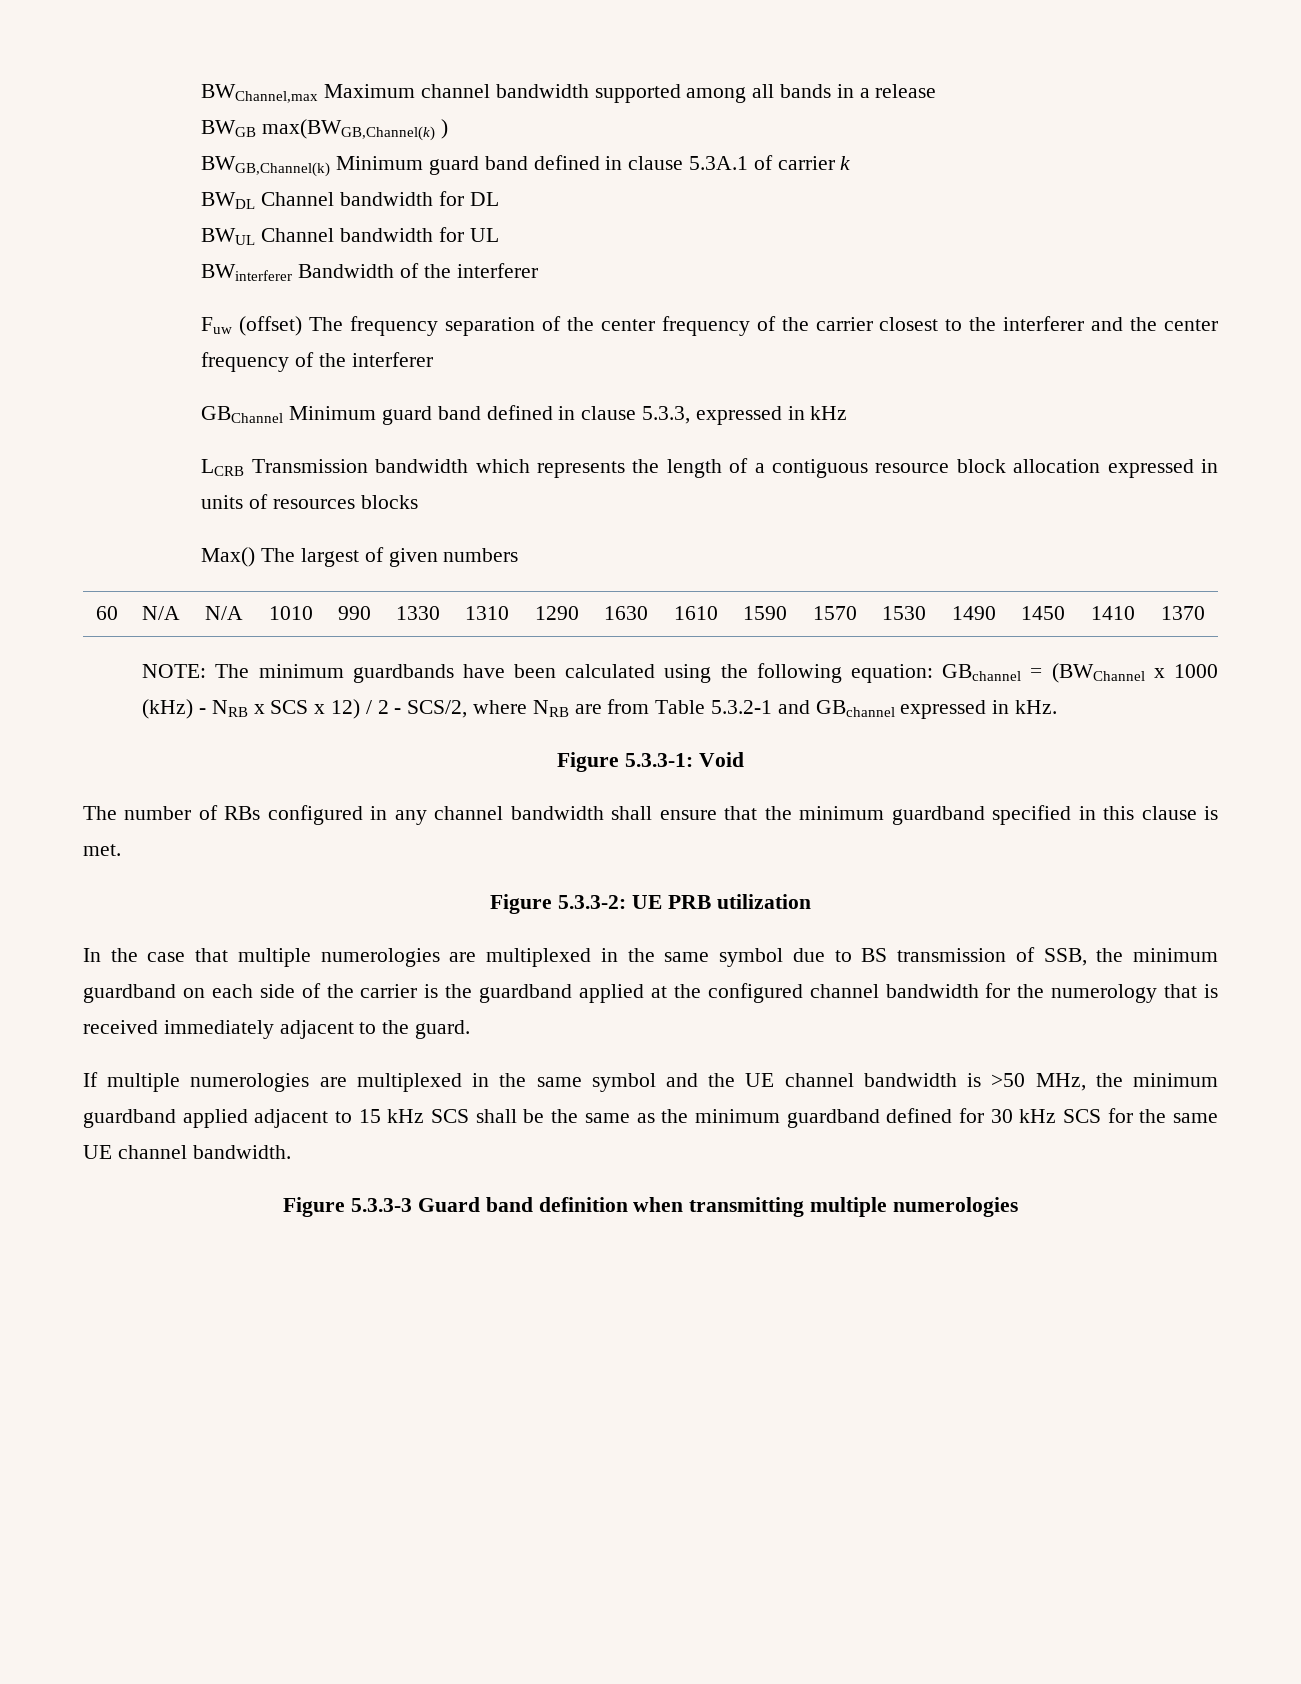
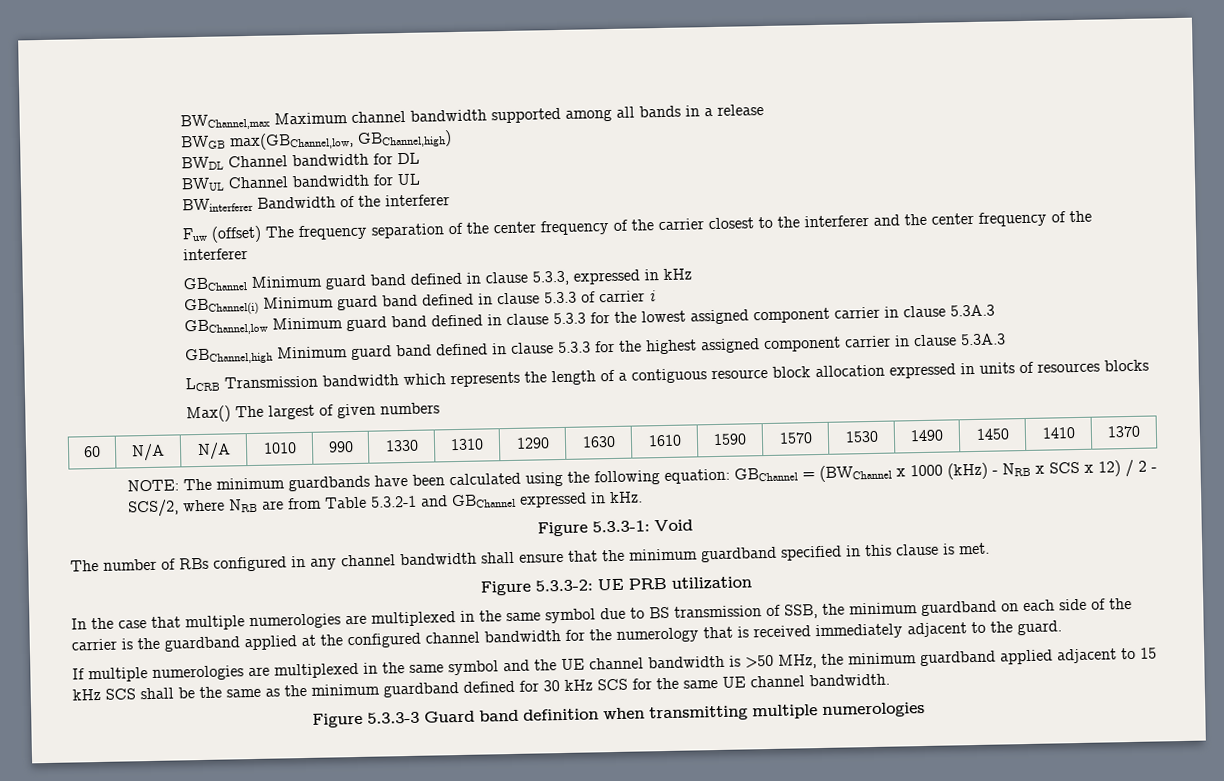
[262,119,448,141] [201,155,851,177] max(BWGB,Channel(k) ) // BWGB,Channel(k) Minimum guard band defined in clause 5.3A.1 of carrier k -> [228,130,452,151] max(GBChannel,low, GBChannel,high)
(848, 413) none -> [183,290,656,316] [183,304,995,336] [184,333,1006,365] // GBChannel(i) Minimum guard band defined in clause 5.3.3 of carrier i // GBChannel,low Minimum guard band defined in clause 5.3.3 for the lowest assigned component carrier in clause 5.3A.3 // GBChannel,high Minimum guard band defined in clause 5.3.3 for the highest assigned component carrier in clause 5.3A.3
[942,664,1022,681] GBchannel -> [734,467,799,482] GBChannel
[815,700,895,717] GBchannel -> [451,493,517,509] GBChannel

